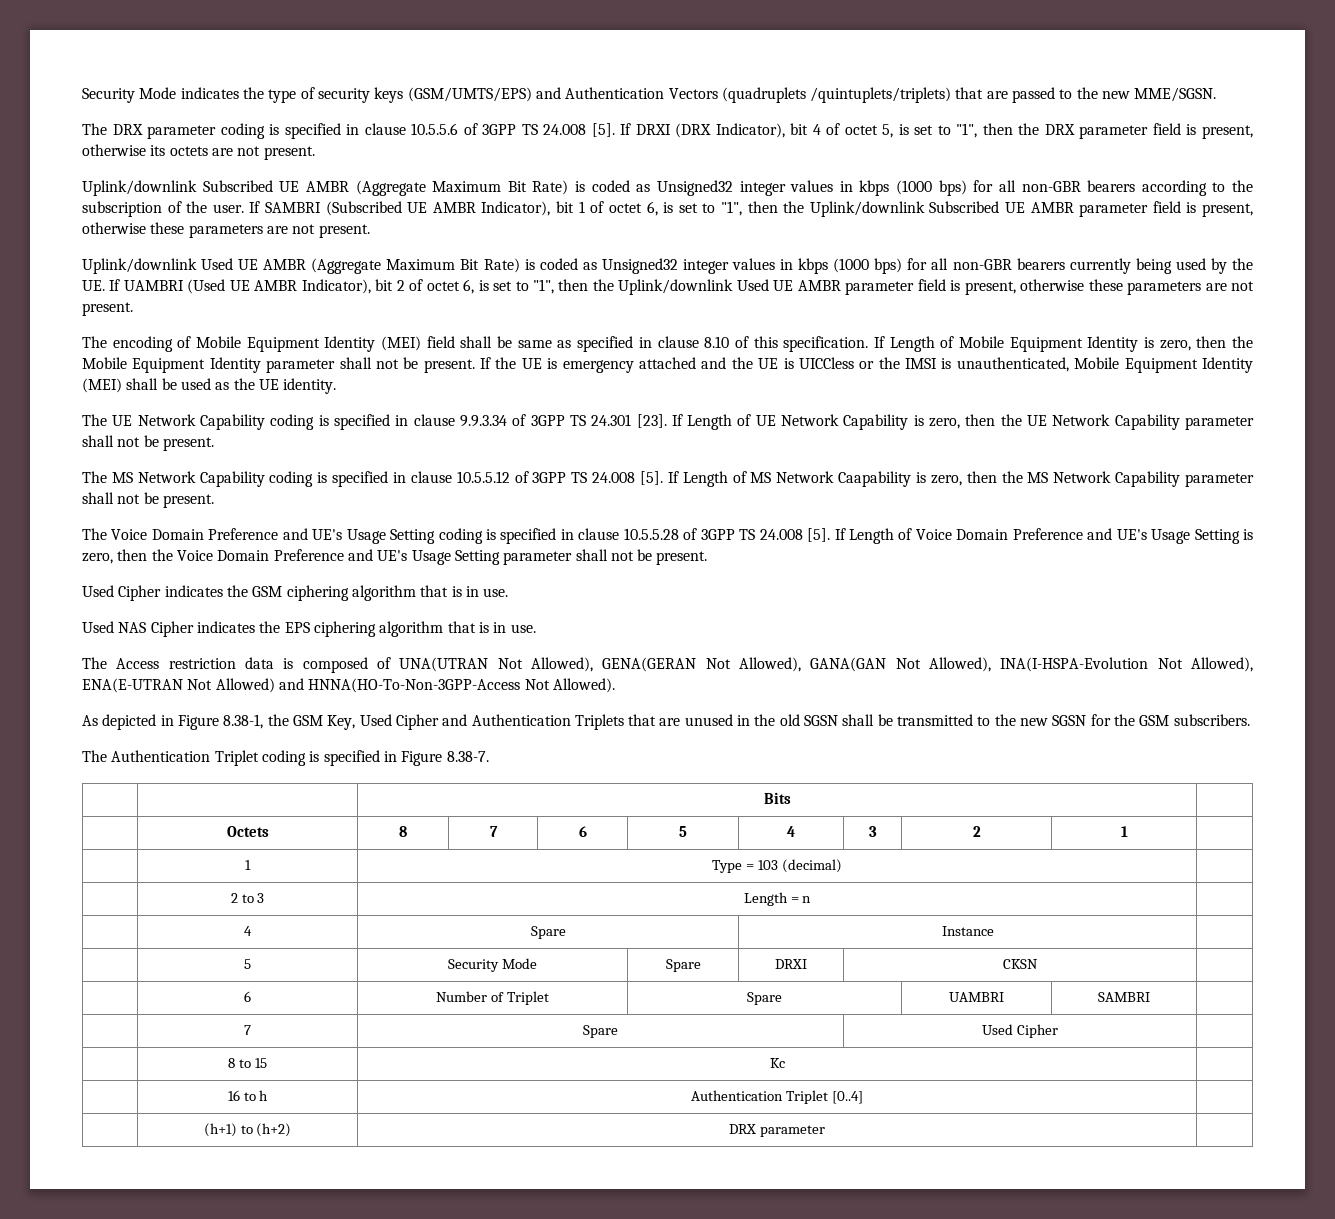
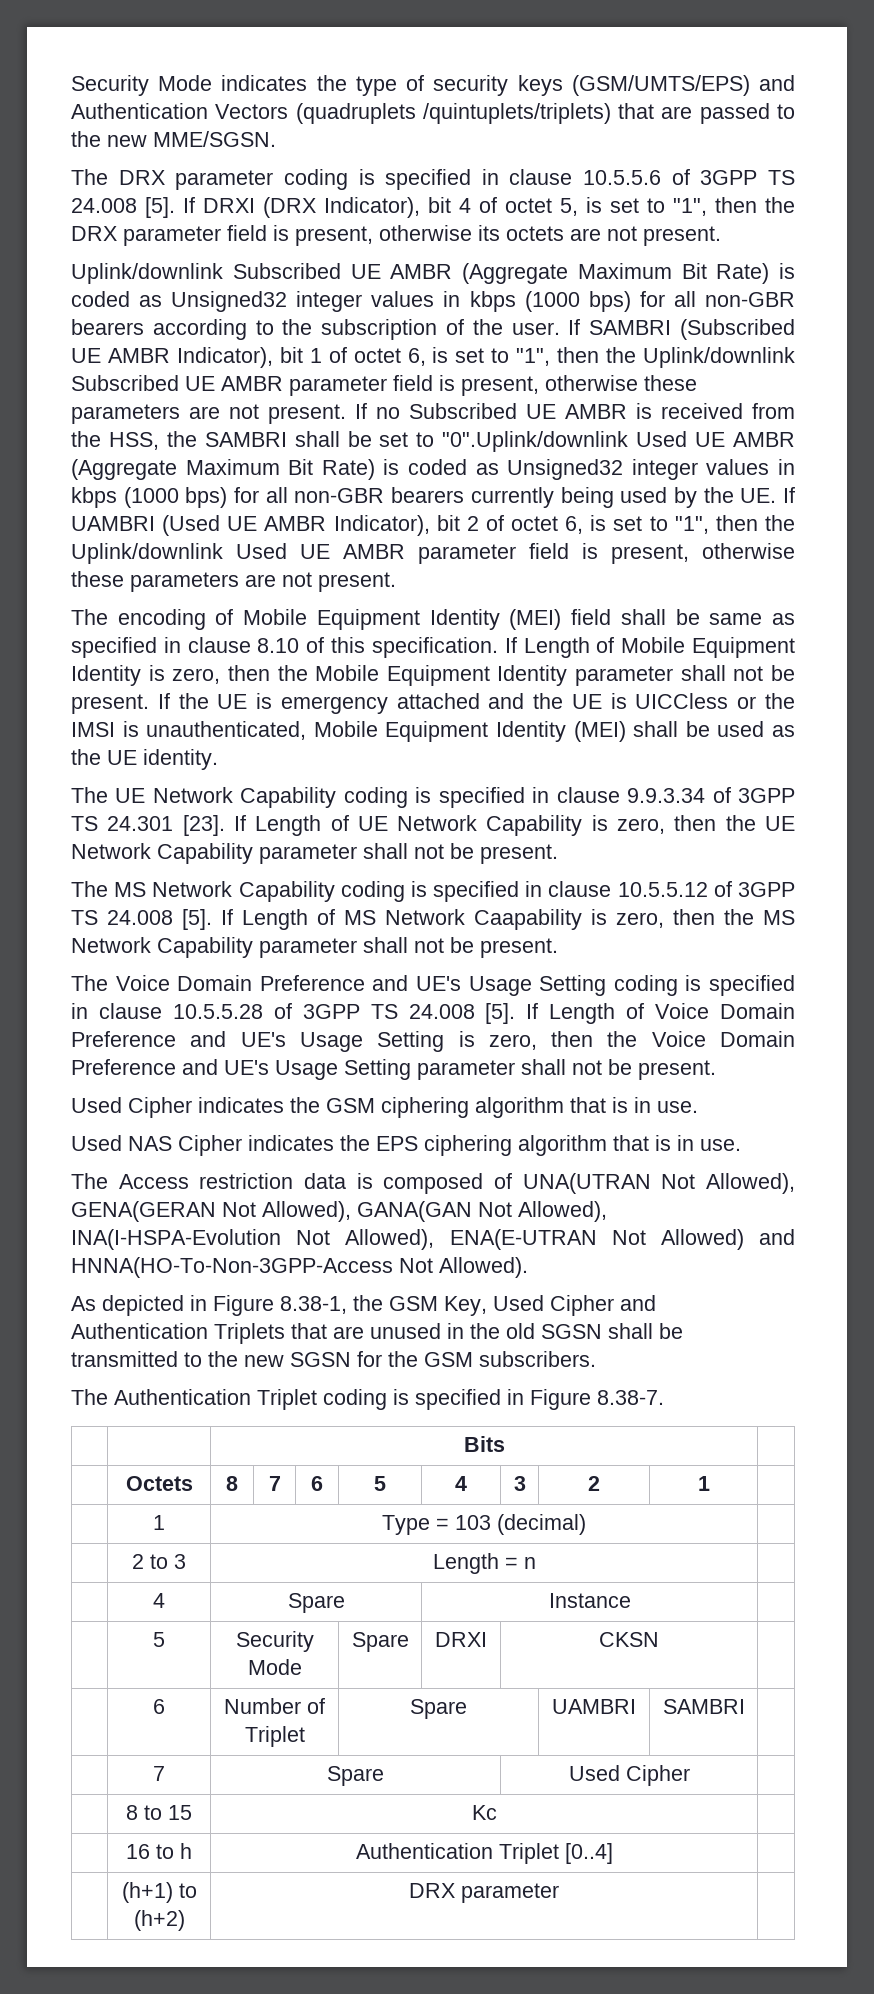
[82,258,197,274] // Uplink/downlink -> [355,403,795,419] [71,431,629,452] If no Subscribed UE AMBR is received from the HSS, the SAMBRI shall be set to "0".Uplink/downlink

